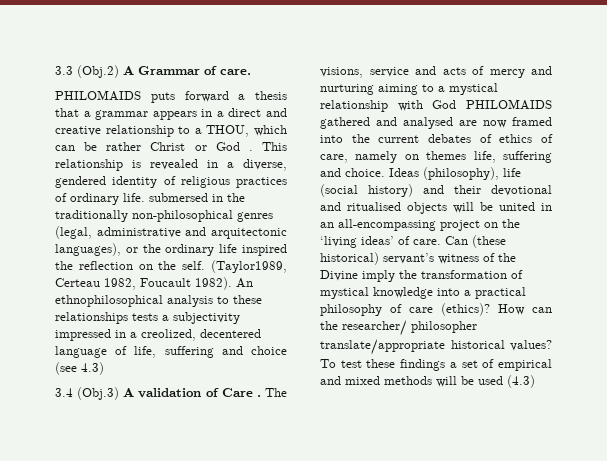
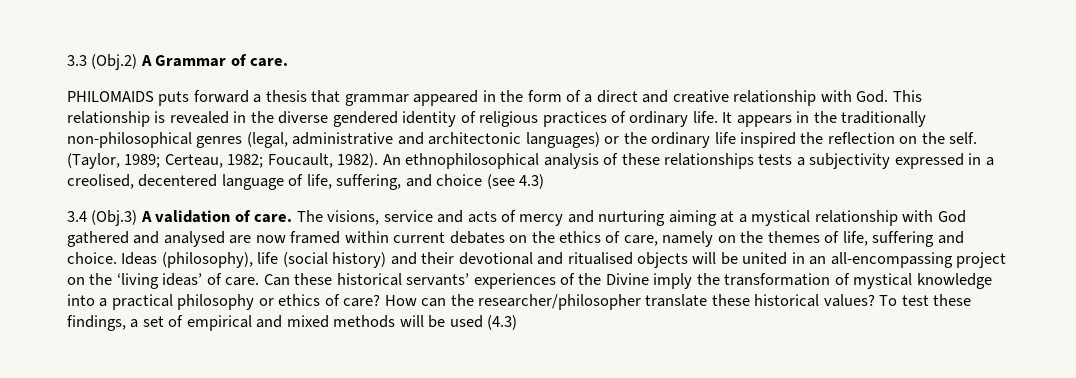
[83,109,213,120] a grammar appears in -> [344,90,582,106] grammar appeared in the form of
[178,125,287,137] [55,142,253,151] to a THOU, which can be rather Christ or God . -> [820,90,889,103] with God.
[227,159,287,171] a diverse, -> [250,111,329,124] the diverse
[149,193,208,202] submersed -> [722,112,792,127] It appears
[210,228,287,239] [55,243,121,256] arquitectonic languages), -> [428,132,600,148] architectonic languages)
[211,260,287,273] [55,278,191,290] (Taylor1989, Certeau 1982, Foucault -> [67,153,333,169] (Taylor, 1989; Certeau, 1982; Foucault,
[217,296,229,304] to -> [603,153,619,165] of
[55,329,196,341] impressed in a creolized, -> [894,153,994,169] [67,174,134,189] expressed in a creolised,
[164,346,214,358] suffering -> [336,174,402,190] suffering,
[221,388,261,397] Care . -> [254,214,293,223] care.
[422,84,434,92] to -> [720,211,735,223] at
[466,99,552,110] PHILOMAIDS -> (966, 216) none
[320,134,492,143] into the current debates of -> [344,231,555,244] within current debates on the
[426,151,467,160] themes -> [740,231,840,243] the themes of
[472,235,506,248] [320,252,479,265] (these historical) servant’s witness -> [294,273,556,289] these historical servants’ experiences
[390,303,552,316] [320,320,477,336] [320,339,445,355] of care (ethics)? How can the researcher/ philosopher translate/appropriate -> [258,294,750,310] or ethics of care? How can the researcher/philosopher translate these
[400,359,446,371] findings -> [67,315,126,331] findings,

